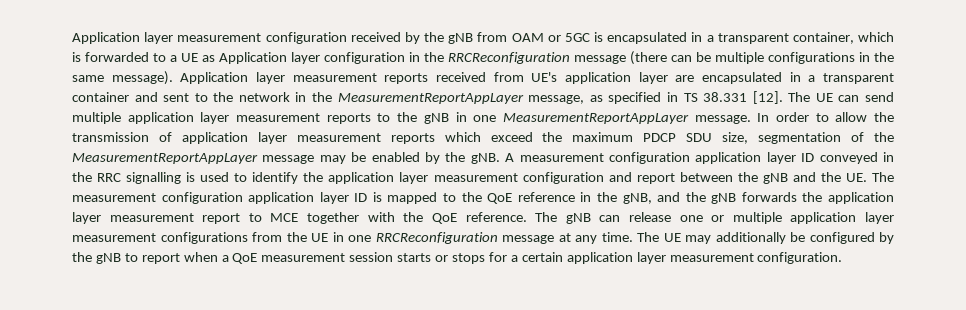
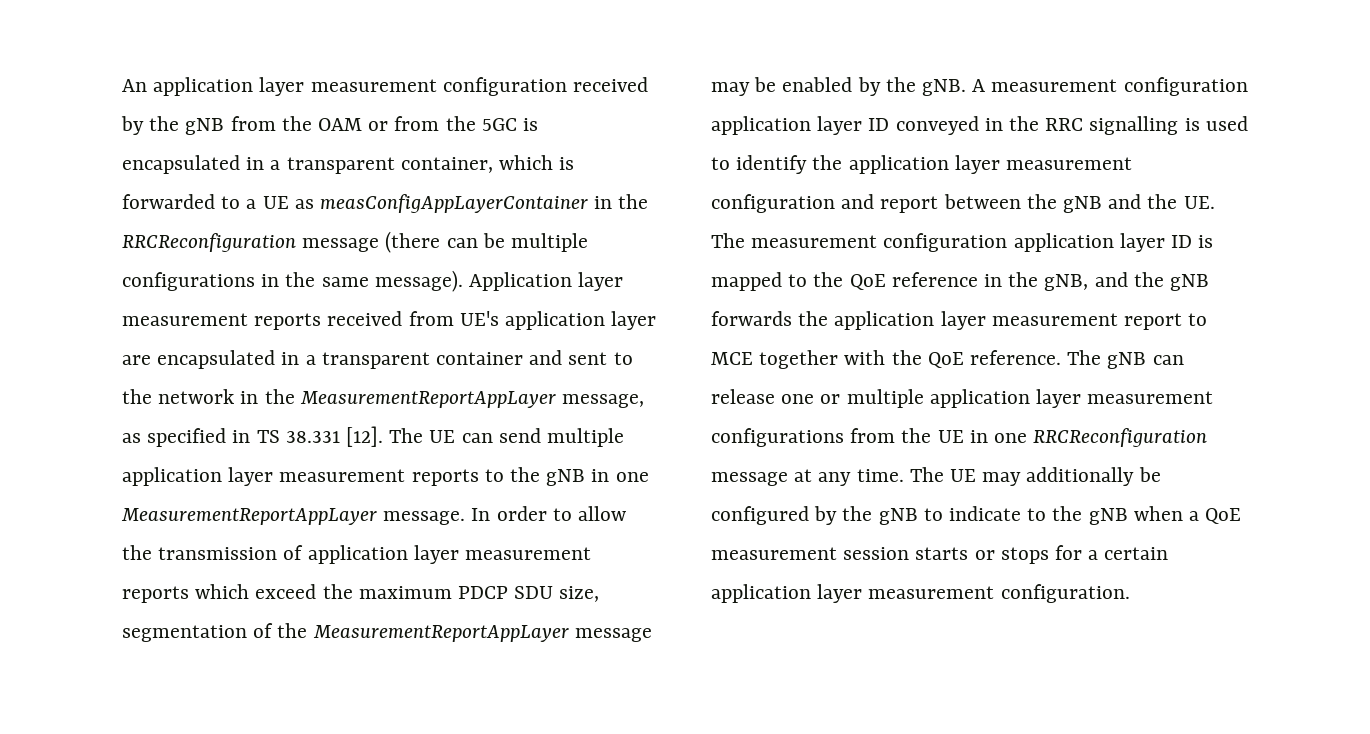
[72,32,140,44] Application -> [122,77,254,96] An application
(508, 37) none -> [281,116,312,131] the
(561, 38) none -> [394,116,476,131] from the
[219,52,405,64] Application layer configuration -> [320,194,589,213] measConfigAppLayerContainer
[141,253,180,264] report -> [949,506,1128,525] indicate to the gNB

